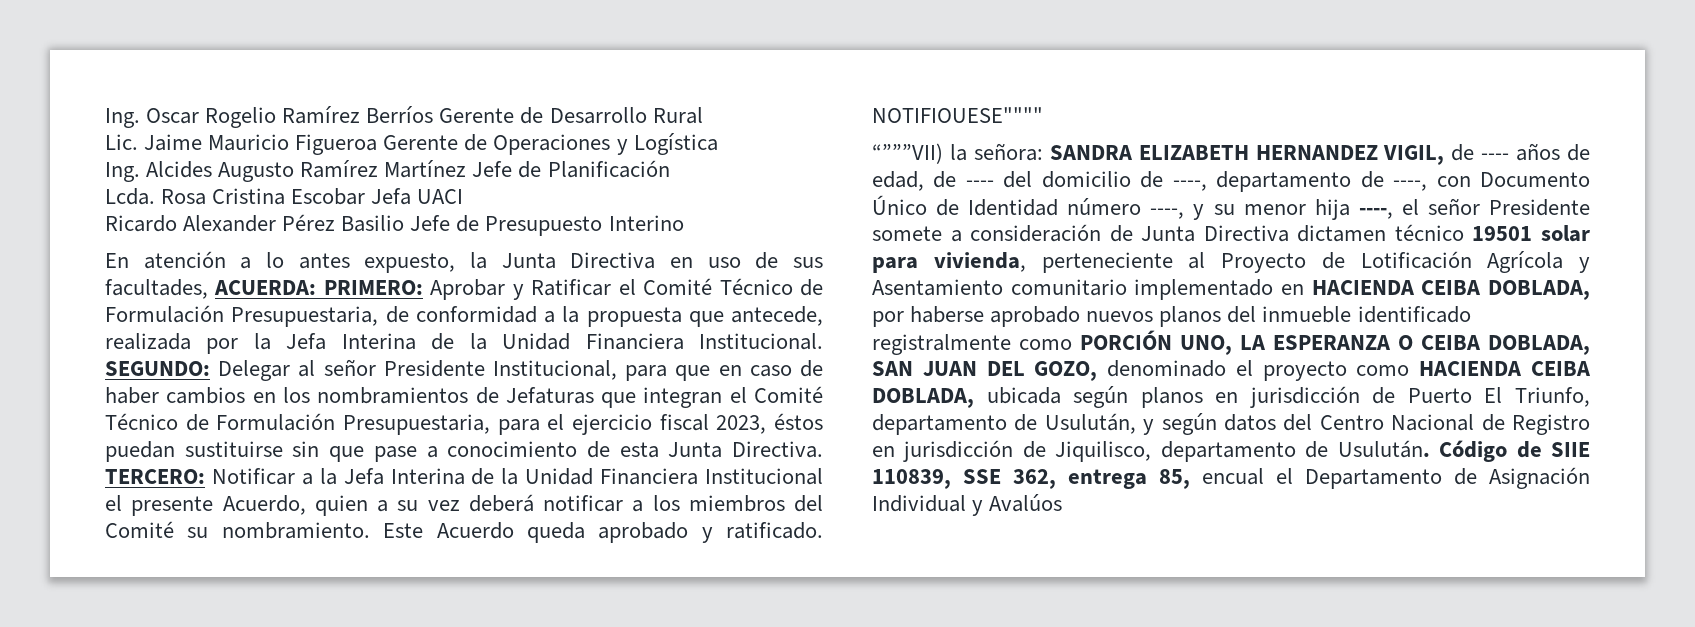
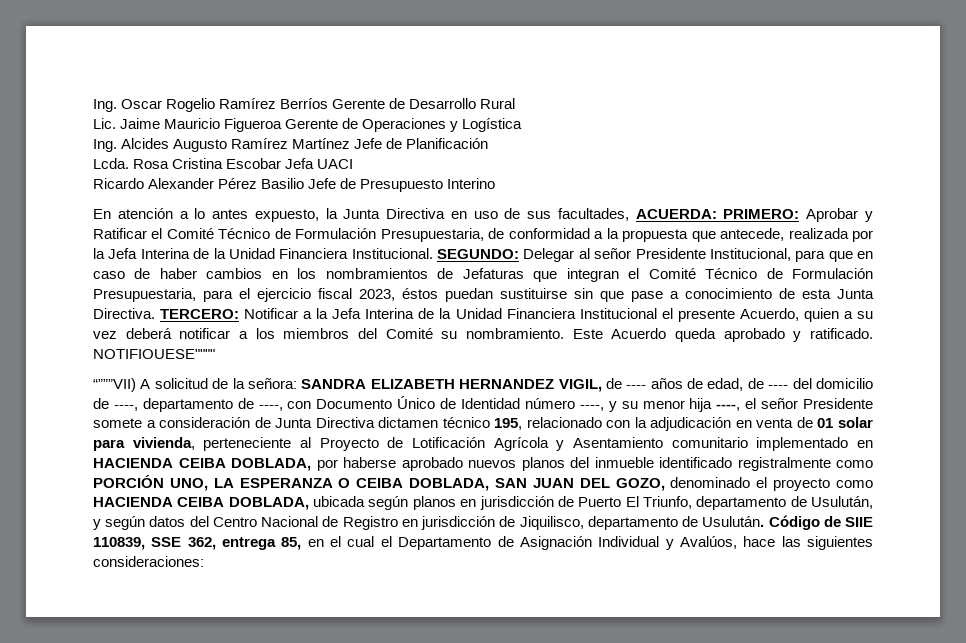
(943, 153) none -> [140,378,229,389] A solicitud de
[1472,226,1533,241] 19501 -> [494,417,834,431] 195, relacionado con la adjudicación en venta de 01
[1202,468,1264,485] encual -> [307,536,375,547] en el cual
[989,494,1063,512] Avalúos -> [679,536,874,550] [93,556,204,567] Avalúos, hace las siguientes consideraciones:

